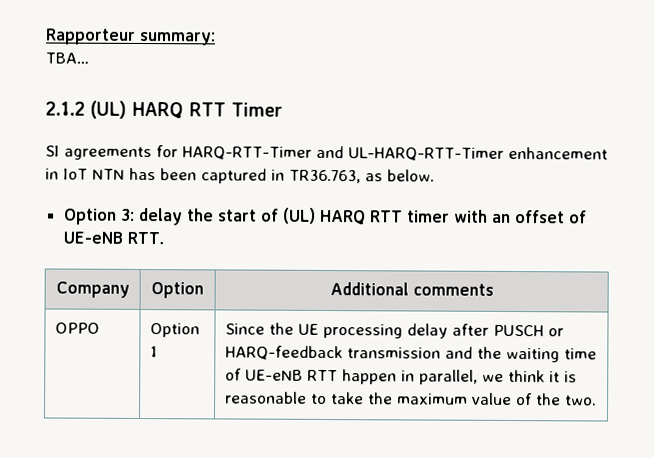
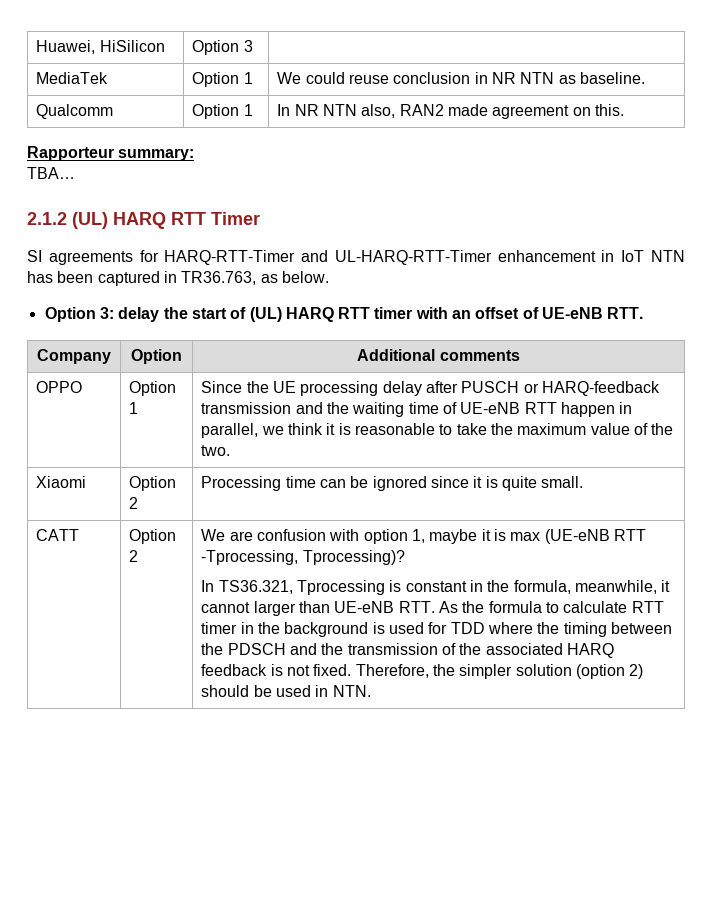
(45, 36) none -> [36,40,165,54] [192,40,253,55] [36,72,109,84] [192,72,253,87] [277,72,645,84] [36,104,114,119] [192,104,253,119] [277,104,624,119] Huawei, HiSilicon | Option 3 | // MediaTek | Option 1 | We could reuse conclusion in NR NTN as baseline. // Qualcomm | Option 1 | In NR NTN also, RAN2 made agreement on this. //
(597, 400) none -> [36,476,87,488] [129,476,177,491] [129,497,139,509] [201,476,584,491] [36,529,80,541] [129,529,177,544] [129,550,139,562] [201,529,646,544] [201,550,405,565] [201,580,671,595] [201,601,664,616] [201,622,672,637] [201,643,614,658] [201,664,644,679] [201,685,371,697] // Xiaomi | Option 2 | Processing time can be ignored since it is quite small. // CATT | Option 2 | We are confusion with option 1, maybe it is max (UE-eNB RTT -Tprocessing, Tprocessing)? // In TS36.321, Tprocessing is constant in the formula, meanwhile, it cannot larger than UE-eNB RTT. As the formula to calculate RTT timer in the background is used for TDD where the timing between the PDSCH and the transmission of the associated HARQ feedback is not fixed. Therefore, the simpler solution (option 2) should be used in NTN.

